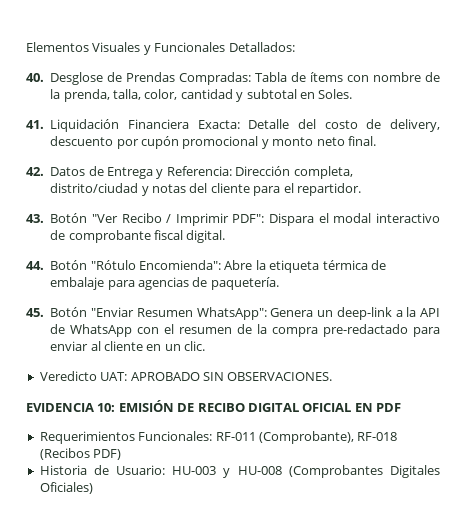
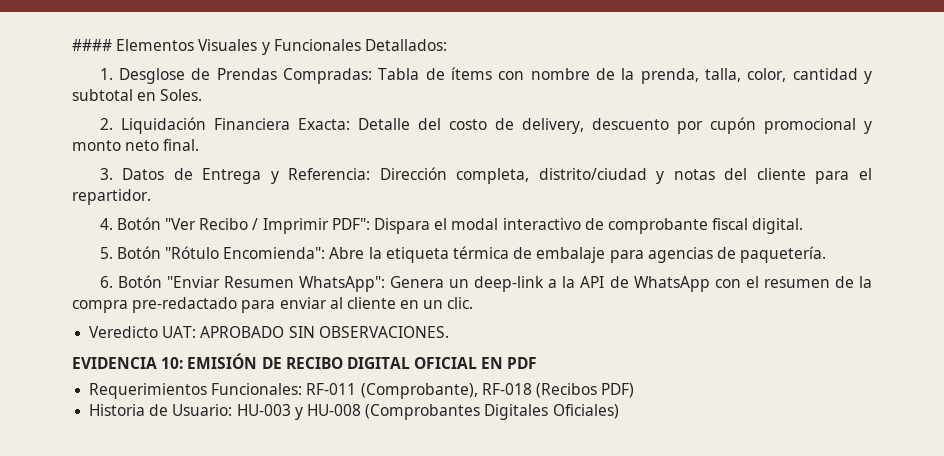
(26, 47) none -> [72,39,112,51] ####
[26,73,44,82] 40. -> [99,68,113,80] 1.
[26,120,44,129] 41. -> [99,118,113,130] 2.
[26,167,44,176] 42. -> [99,168,113,180] 3.
[26,214,44,223] 43. -> [99,218,113,230] 4.
[26,261,44,270] 44. -> [99,247,113,259] 5.
[26,308,44,317] 45. -> [99,276,113,288] 6.

